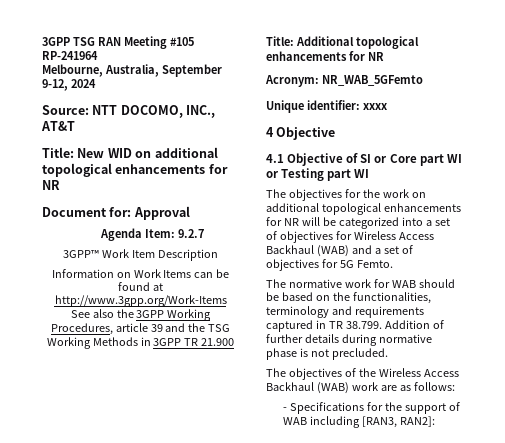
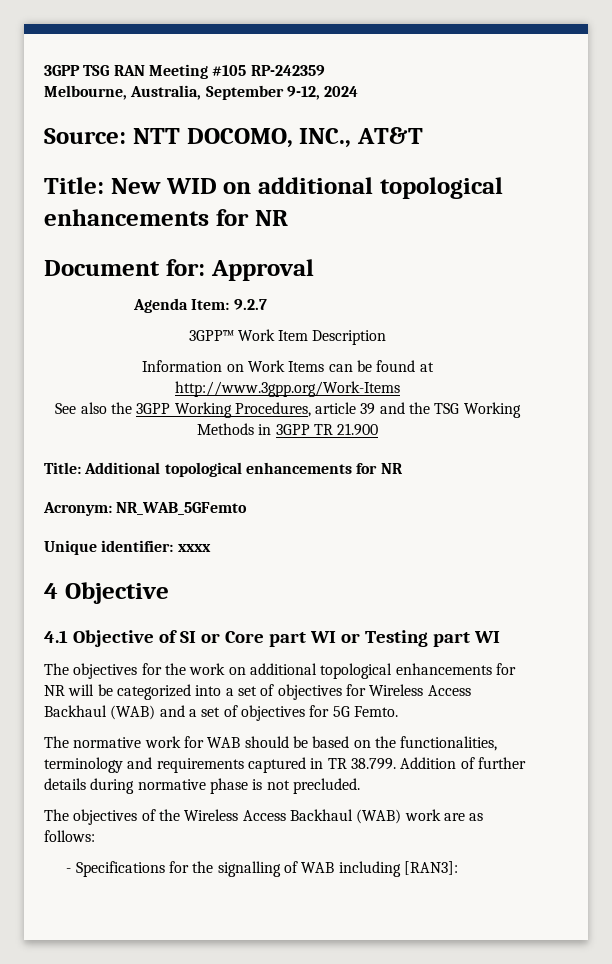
[42,51,98,60] RP-241964 -> [250,65,325,76] RP-242359
[405,403,447,414] support -> [217,861,281,877] signalling
[362,416,436,428] [RAN3, RAN2]: -> [404,861,459,875] [RAN3]:

